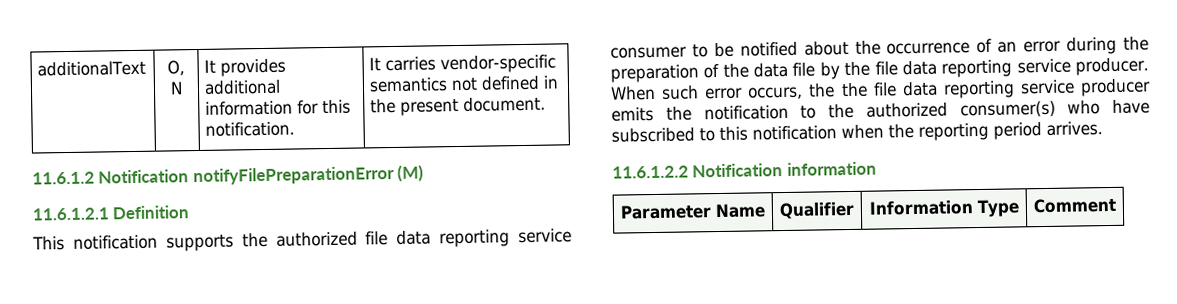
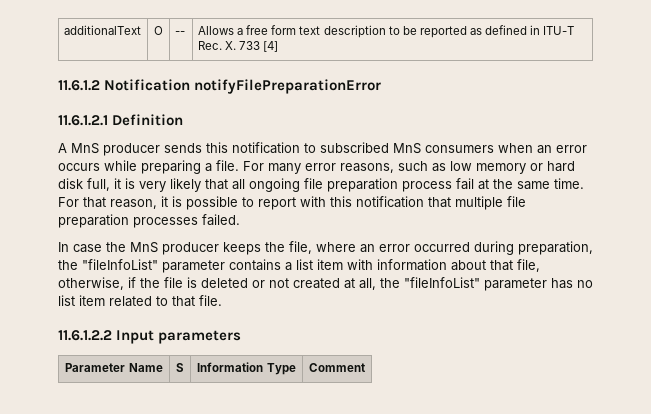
[167,60,185,76] [170,81,183,95] [204,58,287,77] [204,79,282,95] [205,99,352,116] [205,121,296,137] [369,54,557,74] [369,75,560,93] [370,96,547,116] O, N | It provides additional information for this notification. | It carries vendor-specific semantics not defined in the present document. -> [154,26,163,35] [174,31,185,35] [197,25,575,38] [197,41,279,52] O | -- | Allows a free form text description to be reported as defined in ITU-T Rec. X. 733 [4]
[397,164,425,182] (M) -> (382, 86) none
[32,228,572,252] [610,36,1149,59] [610,57,1150,83] [610,78,1151,101] [611,99,1150,122] [611,121,1103,143] This notification supports the authorized file data reporting service consumer to be notified about the occurrence of an error during the preparation of the data file by the file data reporting service producer. When such error occurs, the the file data reporting service producer emits the notification to the authorized consumer(s) who have subscribed to this notification when the reporting period arrives. -> [58,142,587,156] [58,160,575,174] [58,178,584,192] [58,196,526,210] [58,214,240,228] [58,241,593,255] [58,259,540,273] [58,277,593,291] [58,295,222,307] A MnS producer sends this notification to subscribed MnS consumers when an error occurs while preparing a file. For many error reasons, such as low memory or hard disk full, it is very likely that all ongoing file preparation process fail at the same time. For that reason, it is possible to report with this notification that multiple file preparation processes failed. // In case the MnS producer keeps the file, where an error occurred during preparation, the "fileInfoList" parameter contains a list item with information about that file, otherwise, if the file is deleted or not created at all, the "fileInfoList" parameter has no list item related to that file.
[692,161,877,178] Notification information -> [116,330,242,344] Input parameters
[779,201,855,220] Qualifier -> [176,363,184,372] S

